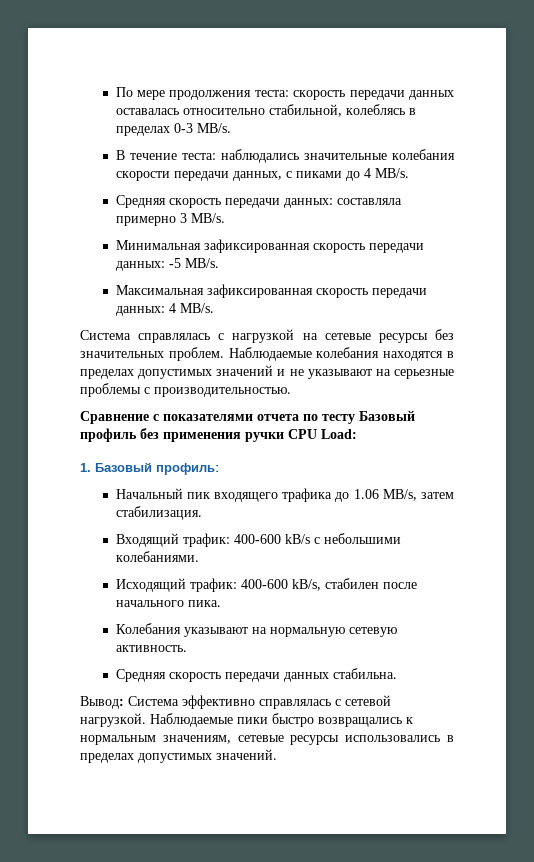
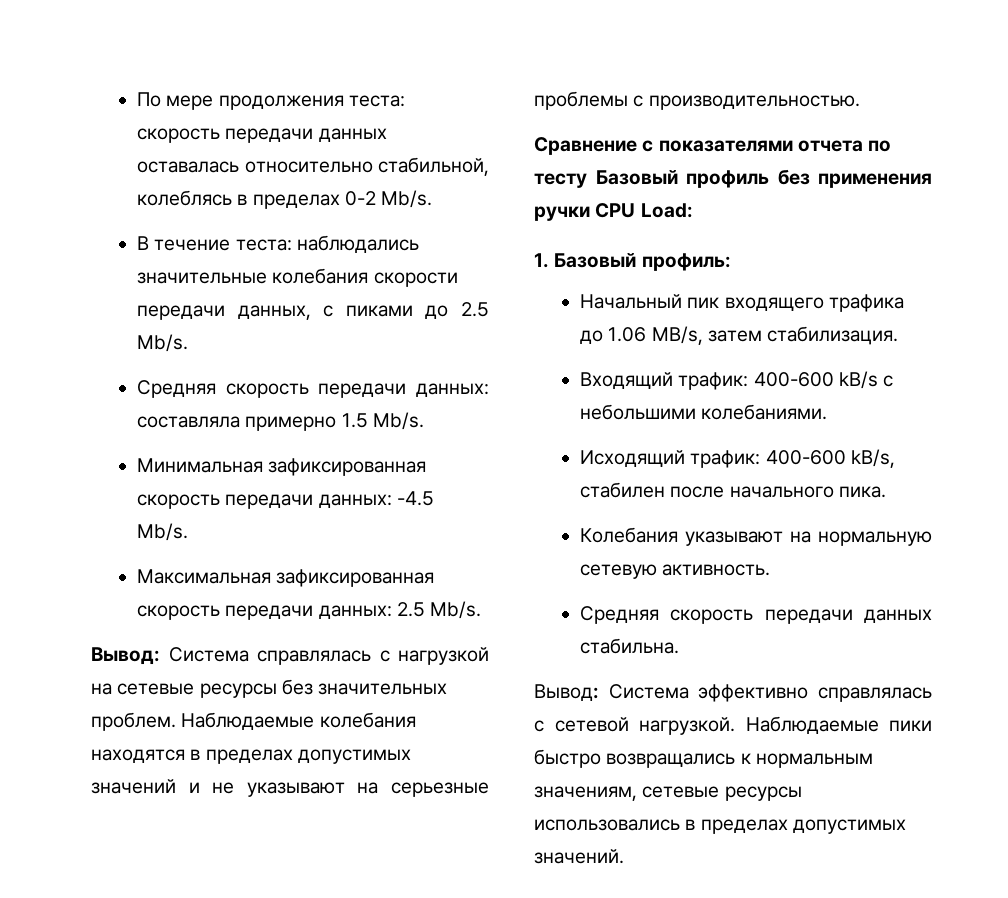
[173,123,231,133] 0-3 MB/s. -> [344,190,433,208] 0-2 Mb/s.
[363,168,409,178] 4 MB/s. -> [461,302,489,317] [136,334,188,352] 2.5 Mb/s.
[179,213,225,223] 3 MB/s. -> [341,412,424,430] 1.5 Mb/s.
[168,258,219,268] -5 MB/s. -> [396,491,434,506] [136,523,188,541] -4.5 Mb/s.
[168,303,214,313] 4 MB/s. // -> [396,601,482,619] [91,647,160,665] 2.5 Mb/s. // Вывод:

